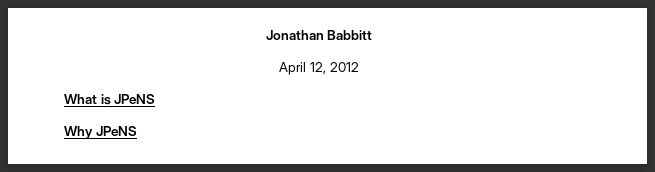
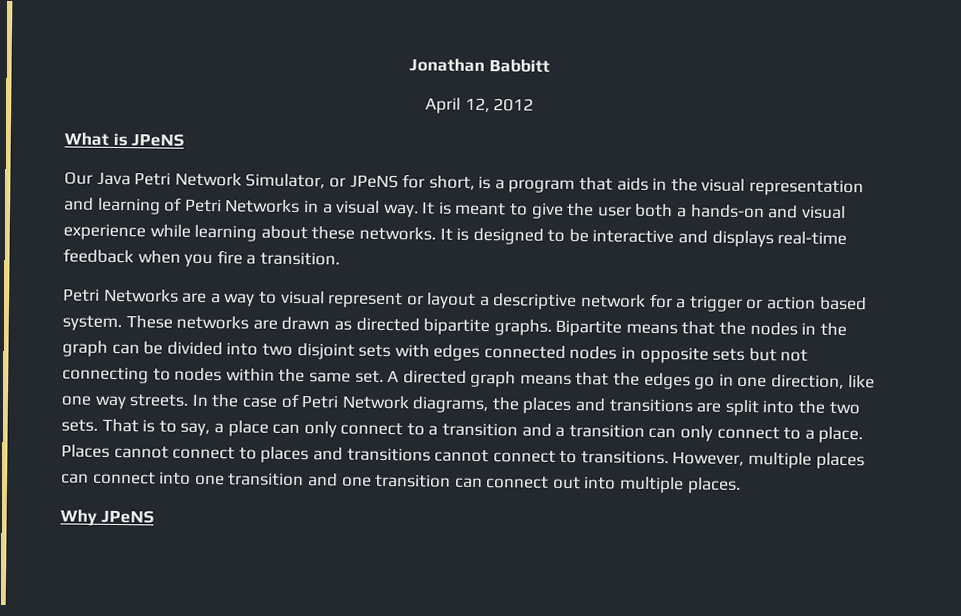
(156, 99) none -> [64,171,865,197] [64,197,846,220] [63,223,848,248] [63,248,340,268] [63,288,867,312] [62,315,847,337] [62,340,809,364] [62,366,875,390] [61,393,860,417] [61,418,864,444] [61,444,865,470] [61,471,741,494] // Our Java Petri Network Simulator, or JPeNS for short, is a program that aids in the visual representation and learning of Petri Networks in a visual way. It is meant to give the user both a hands-on and visual experience while learning about these networks. It is designed to be interactive and displays real-time feedback when you fire a transition. // Petri Networks are a way to visual represent or layout a descriptive network for a trigger or action based system. These networks are drawn as directed bipartite graphs. Bipartite means that the nodes in the graph can be divided into two disjoint sets with edges connected nodes in opposite sets but not connecting to nodes within the same set. A directed graph means that the edges go in one direction, like one way streets. In the case of Petri Network diagrams, the places and transitions are split into the two sets. That is to say, a place can only connect to a transition and a transition can only connect to a place. Places cannot connect to places and transitions cannot connect to transitions. However, multiple places can connect into one transition and one transition can connect out into multiple places.

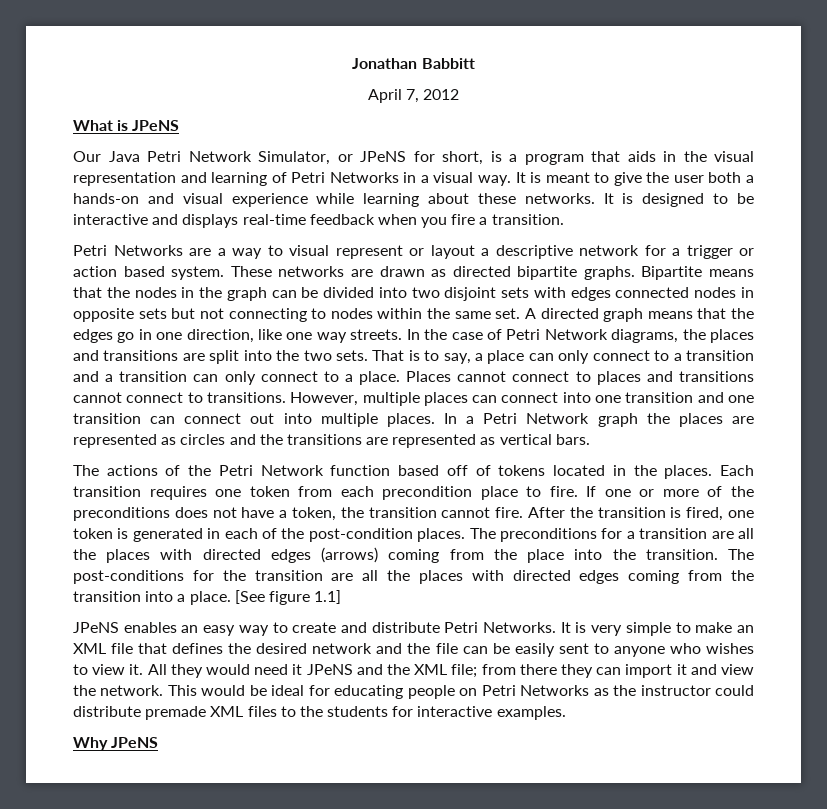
[464,97,490,113] 12, -> [406,89,419,103] 7,
(741, 485) none -> [444,413,754,427] [73,434,590,448] [73,465,754,479] [73,486,754,500] [73,507,754,521] [73,528,754,542] [73,547,755,563] [73,570,754,584] [73,590,342,605] [73,622,755,636] [73,643,754,657] [73,664,755,678] [73,685,754,699] [73,706,566,720] In a Petri Network graph the places are represented as circles and the transitions are represented as vertical bars. // The actions of the Petri Network function based off of tokens located in the places. Each transition requires one token from each precondition place to fire. If one or more of the preconditions does not have a token, the transition cannot fire. After the transition is fired, one token is generated in each of the post-condition places. The preconditions for a transition are all the places with directed edges (arrows) coming from the place into the transition. The post-conditions for the transition are all the places with directed edges coming from the transition into a place. [See figure 1.1] // JPeNS enables an easy way to create and distribute Petri Networks. It is very simple to make an XML file that defines the desired network and the file can be easily sent to anyone who wishes to view it. All they would need it JPeNS and the XML file; from there they can import it and view the network. This would be ideal for educating people on Petri Networks as the instructor could distribute premade XML files to the students for interactive examples.

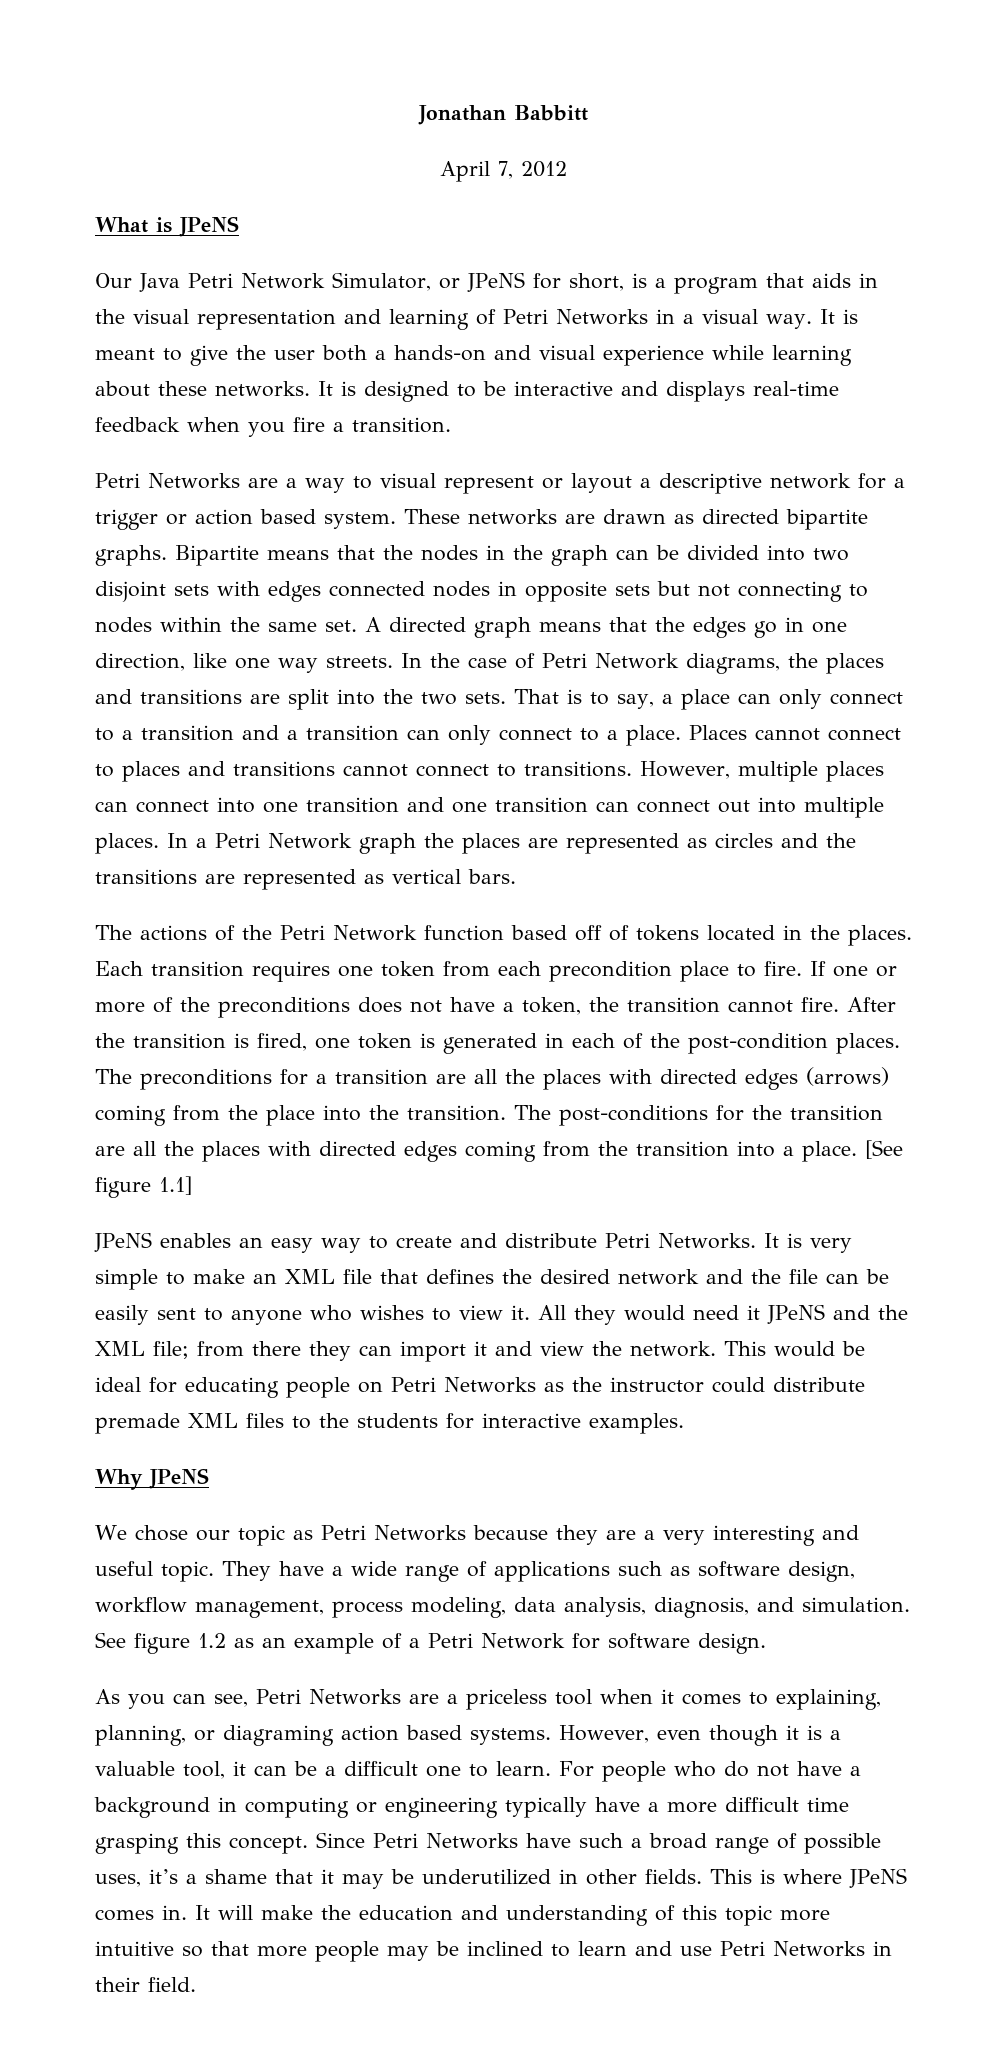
(159, 742) none -> [95,1525,859,1546] [95,1561,855,1582] [95,1597,910,1618] [95,1632,766,1654] [95,1689,881,1710] [95,1725,841,1746] [95,1761,861,1782] [94,1797,849,1818] [95,1832,881,1854] [95,1868,907,1889] [95,1905,830,1926] [95,1941,892,1962] [95,1977,196,1992] // We chose our topic as Petri Networks because they are a very interesting and useful topic. They have a wide range of applications such as software design, workflow management, process modeling, data analysis, diagnosis, and simulation. See figure 1.2 as an example of a Petri Network for software design. // As you can see, Petri Networks are a priceless tool when it comes to explaining, planning, or diagraming action based systems. However, even though it is a valuable tool, it can be a difficult one to learn. For people who do not have a background in computing or engineering typically have a more difficult time grasping this concept. Since Petri Networks have such a broad range of possible uses, it’s a shame that it may be underutilized in other fields. This is where JPeNS comes in. It will make the education and understanding of this topic more intuitive so that more people may be inclined to learn and use Petri Networks in their field.

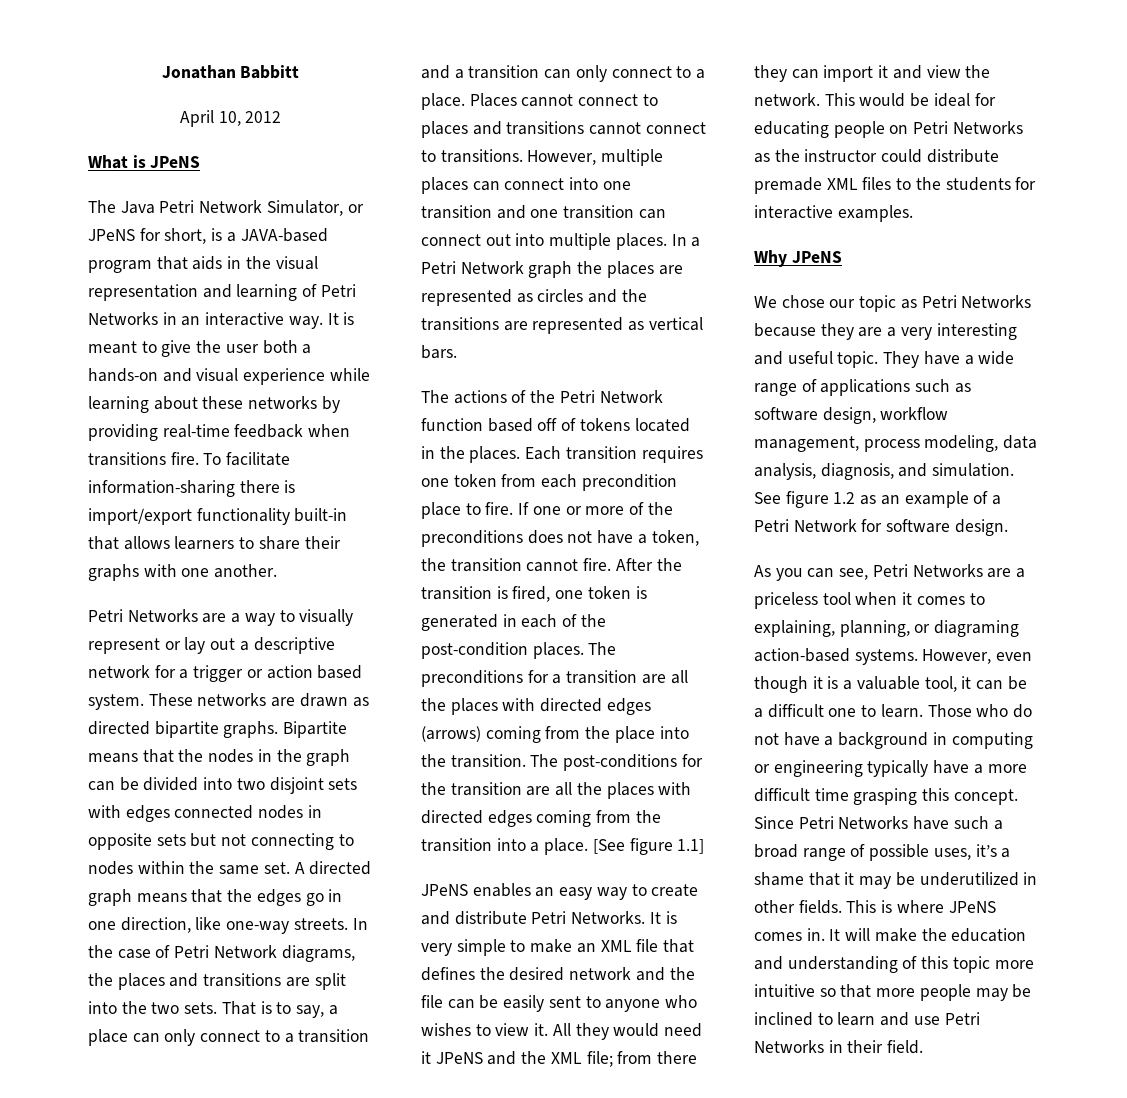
[498,161,513,179] 7, -> [218,111,241,126] 10,
[95,273,132,288] Our -> [88,200,116,213] The
(666, 283) none -> [240,228,328,242] JAVA-based
[682,309,758,324] a visual -> [181,312,285,326] an interactive
[215,381,839,402] [95,417,451,437] networks. It is designed to be interactive and displays real-time feedback when you fire a transition. -> [248,396,340,413] [88,424,351,441] [88,452,291,466] [88,480,296,497] [88,508,348,525] [88,536,341,550] [88,564,278,581] networks by providing real-time feedback when transitions fire. To facilitate information-sharing there is import/export functionality built-in that allows learners to share their graphs with one another.
[379,473,436,488] visual -> [299,609,354,626] visually
[570,473,632,493] layout -> [184,637,236,654] lay out
[235,657,318,673] one way -> [226,921,290,934] one-way
[341,1725,462,1741] action based -> [754,648,850,662] action-based
[559,1761,666,1782] For people -> [927,704,972,717] Those

